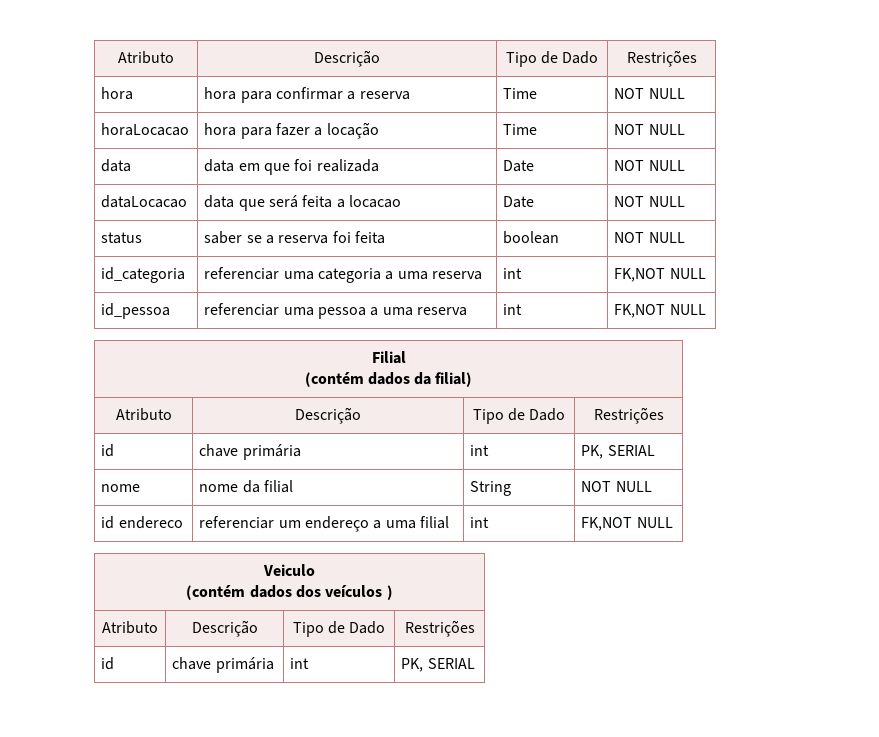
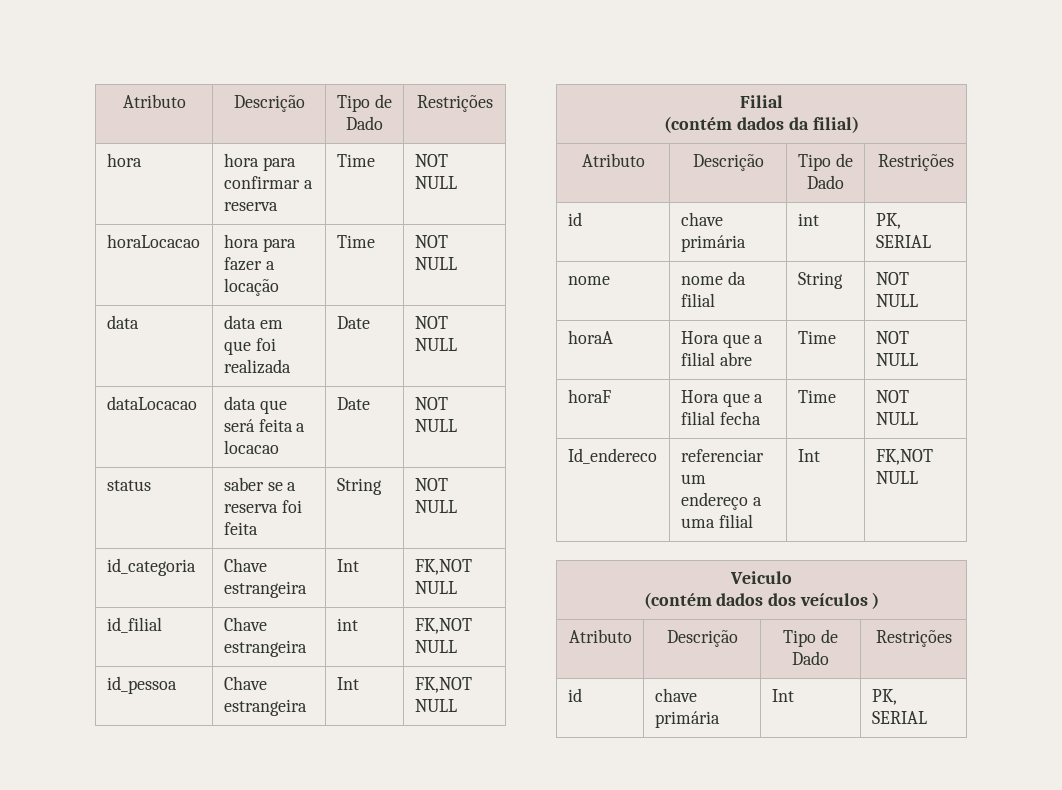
[503,231,560,244] boolean -> [336,478,382,495] String
[204,267,482,283] [503,268,523,279] [614,268,706,282] [101,303,171,319] [204,303,467,319] [503,304,523,315] referenciar uma categoria a uma reserva | int | FK,NOT NULL // id_pessoa | referenciar uma pessoa a uma reserva | int -> [223,558,267,572] [223,581,307,598] [336,559,359,572] [414,559,472,575] [414,581,457,594] [106,617,162,633] [223,617,267,631] [223,640,307,657] [336,618,358,631] [414,618,472,634] [414,640,457,653] [106,676,177,694] [223,676,267,690] [223,699,307,716] [336,677,359,690] Chave estrangeira | Int | FK,NOT NULL // id_filial | Chave estrangeira | int | FK,NOT NULL // id_pessoa | Chave estrangeira | Int
[101,516,183,529] id endereco -> [567,330,613,344] [680,331,764,348] [680,352,752,366] [797,331,836,344] [875,331,909,344] [875,353,918,366] [567,389,611,403] [680,390,764,407] [680,411,761,425] [797,390,836,403] [875,390,909,403] [875,412,918,425] [567,448,657,464] horaA | Hora que a filial abre | Time | NOT NULL // horaF | Hora que a filial fecha | Time | NOT NULL // Id_endereco
[470,517,490,528] int -> [797,449,820,462] Int
[290,658,310,669] int -> [771,689,794,702] Int

